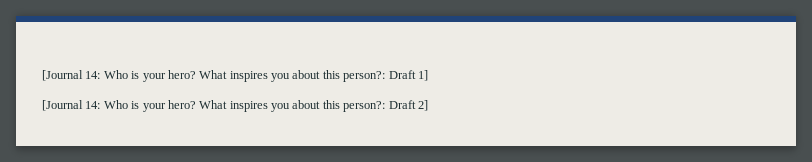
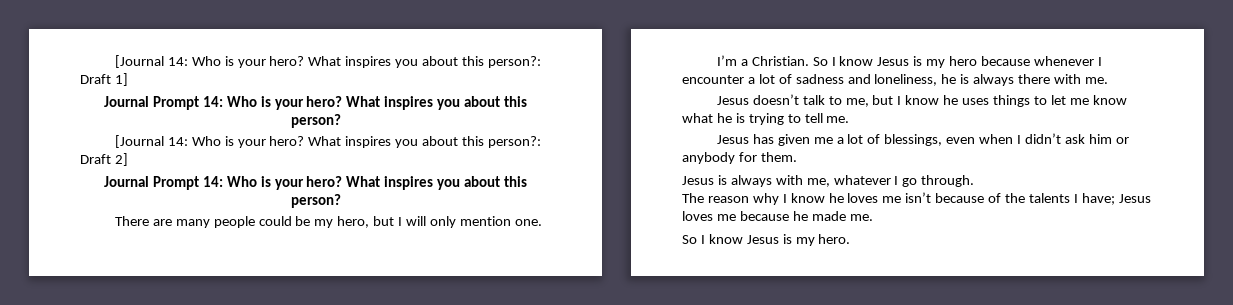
(428, 75) none -> [103,96,528,110] [290,114,341,128] // Journal Prompt 14: Who is your hero? What inspires you about this person?
(428, 105) none -> [103,176,528,190] [290,194,341,208] [114,216,542,228] [716,55,1102,68] [682,74,1108,86] [716,94,1127,107] [682,113,850,125] [716,133,1129,146] [682,152,797,164] [682,175,975,187] [682,192,1151,205] [682,211,873,221] [682,234,851,246] // Journal Prompt 14: Who is your hero? What inspires you about this person? // There are many people could be my hero, but I will only mention one. // I’m a Christian. So I know Jesus is my hero because whenever I encounter a lot of sadness and loneliness, he is always there with me. // Jesus doesn’t talk to me, but I know he uses things to let me know what he is trying to tell me. // Jesus has given me a lot of blessings, even when I didn’t ask him or anybody for them. // Jesus is always with me, whatever I go through. // The reason why I know he loves me isn’t because of the talents I have; Jesus loves me because he made me. // So I know Jesus is my hero.

